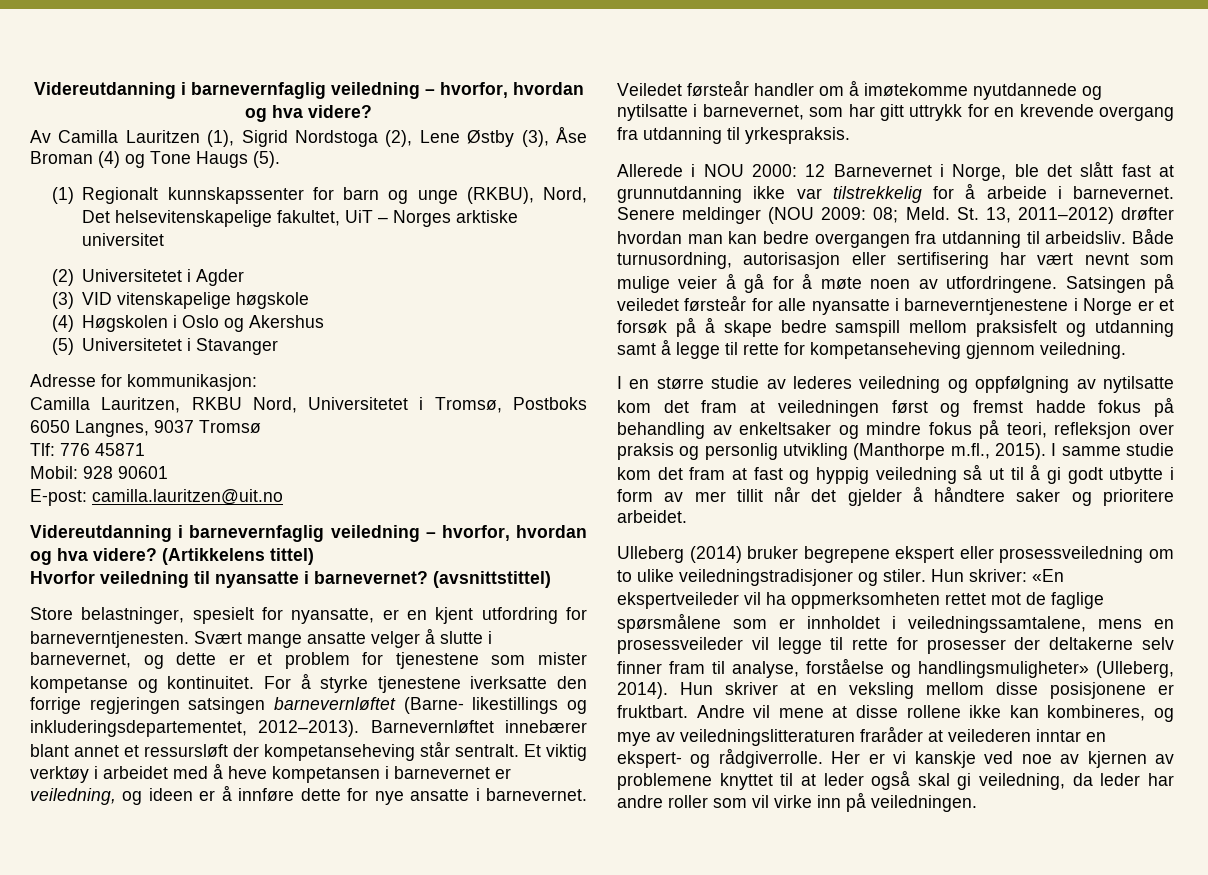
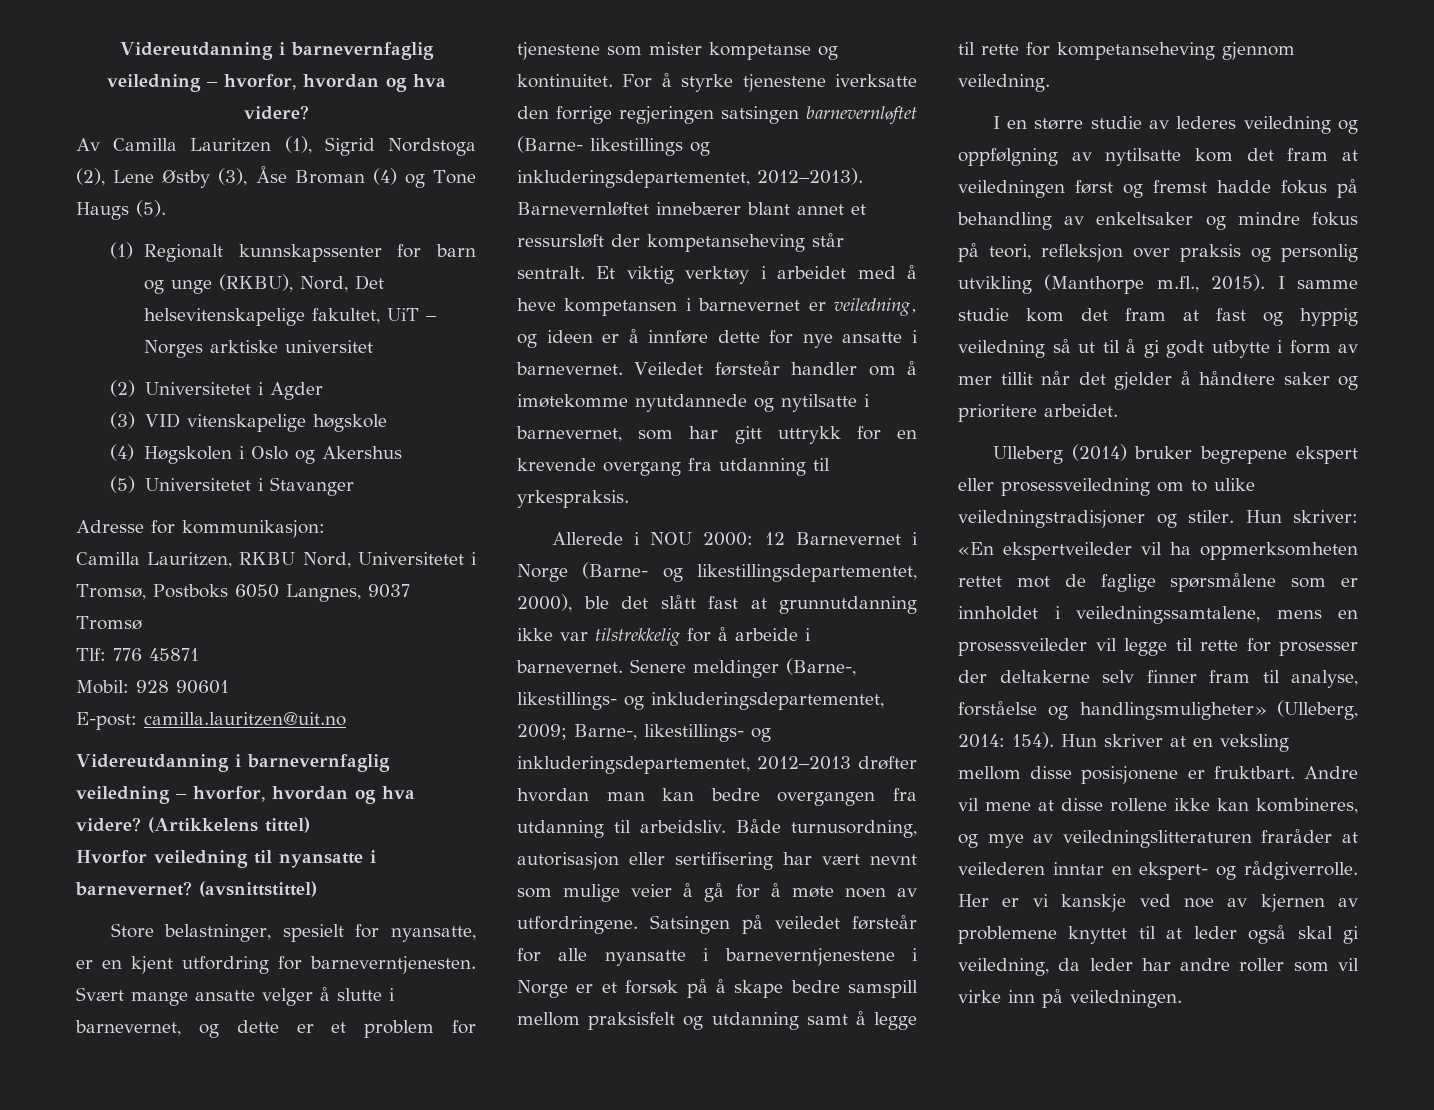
[952,164,1007,181] Norge, -> [517,562,917,582] [517,594,572,612] Norge (Barne- og likestillingsdepartementet, 2000),
[768,207,1114,224] (NOU 2009: 08; Meld. St. 13, 2011–2012) -> [786,658,856,676] [517,692,884,710] [517,724,771,742] [517,756,851,774] (Barne-, likestillings- og inkluderingsdepartementet, 2009; Barne-, likestillings- og inkluderingsdepartementet, 2012–2013
[617,682,668,699] 2014). -> [958,732,1054,749] 2014: 154).

